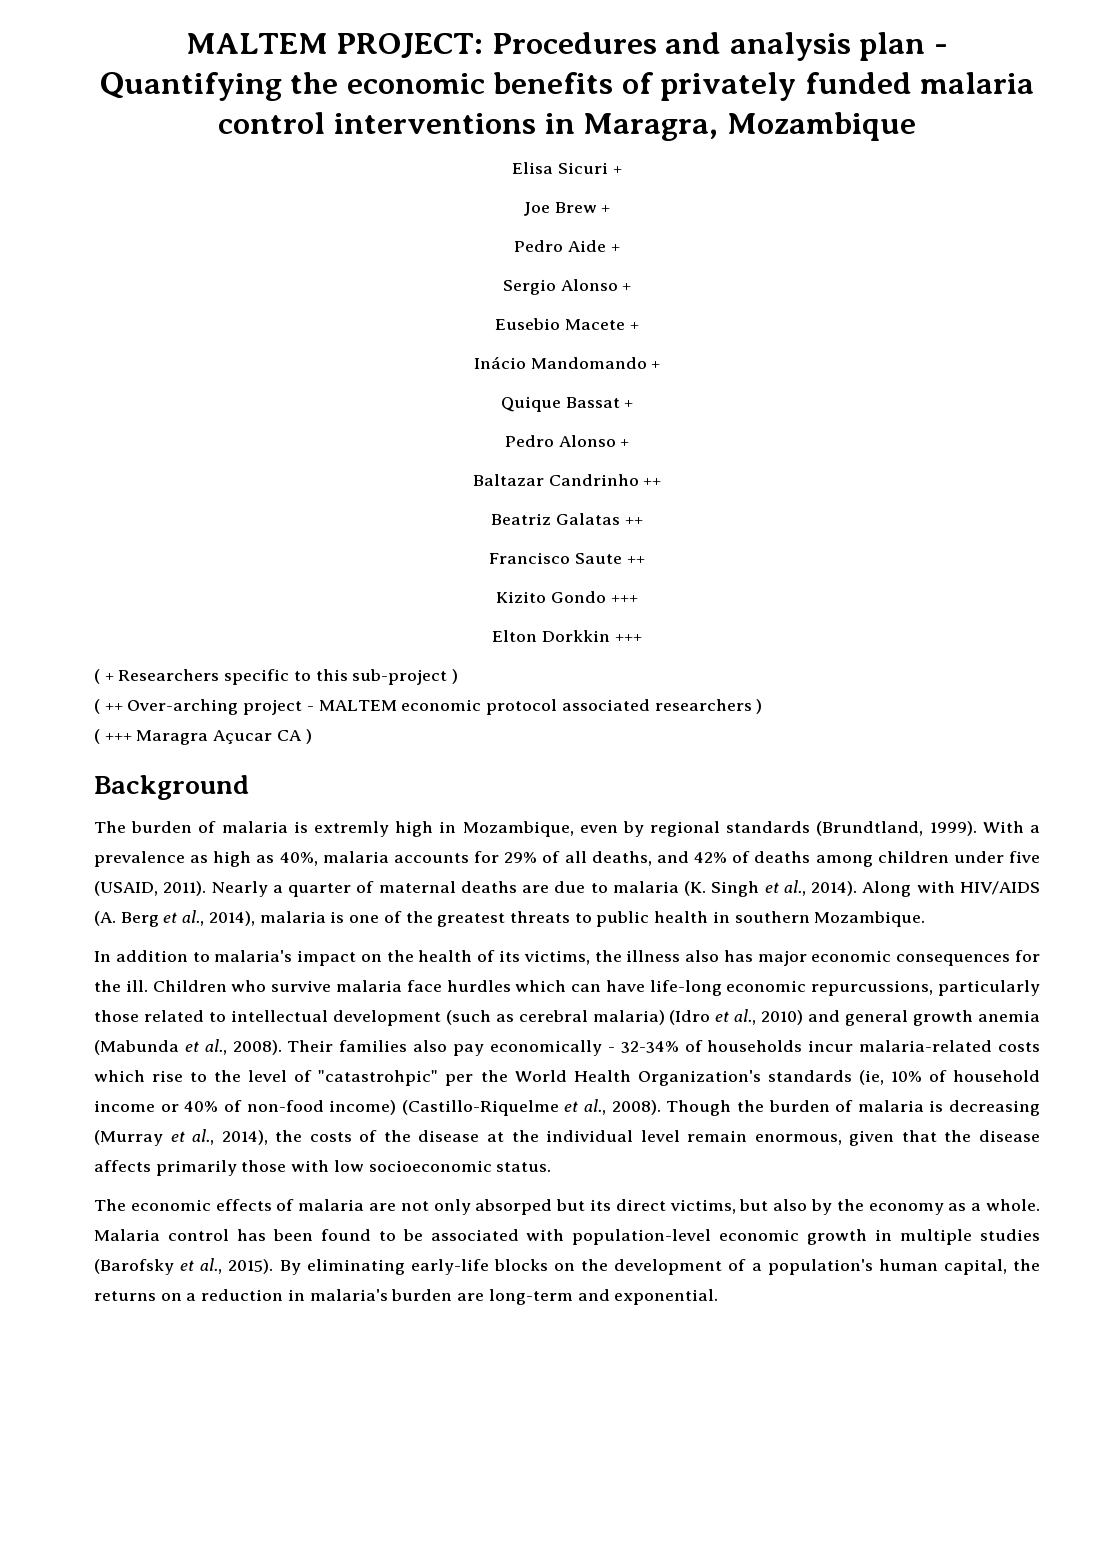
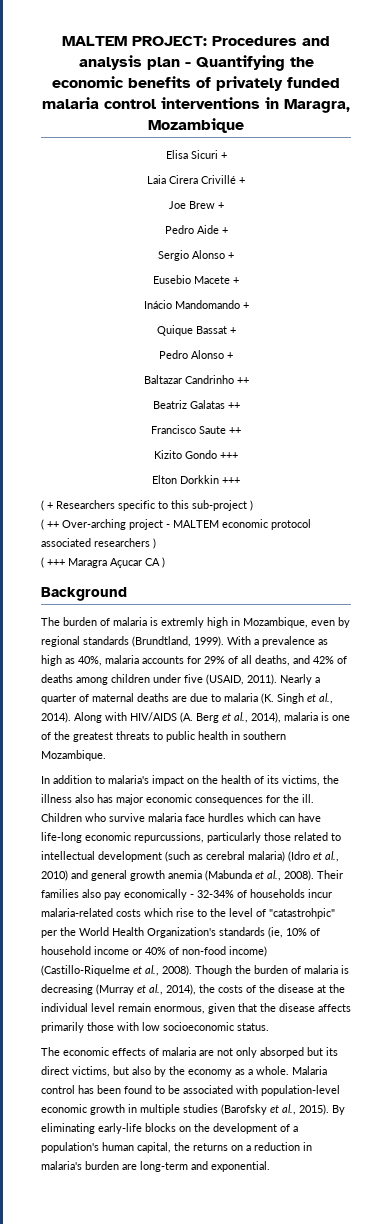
(622, 170) none -> [147,175,245,184] // Laia Cirera Crivillé +

